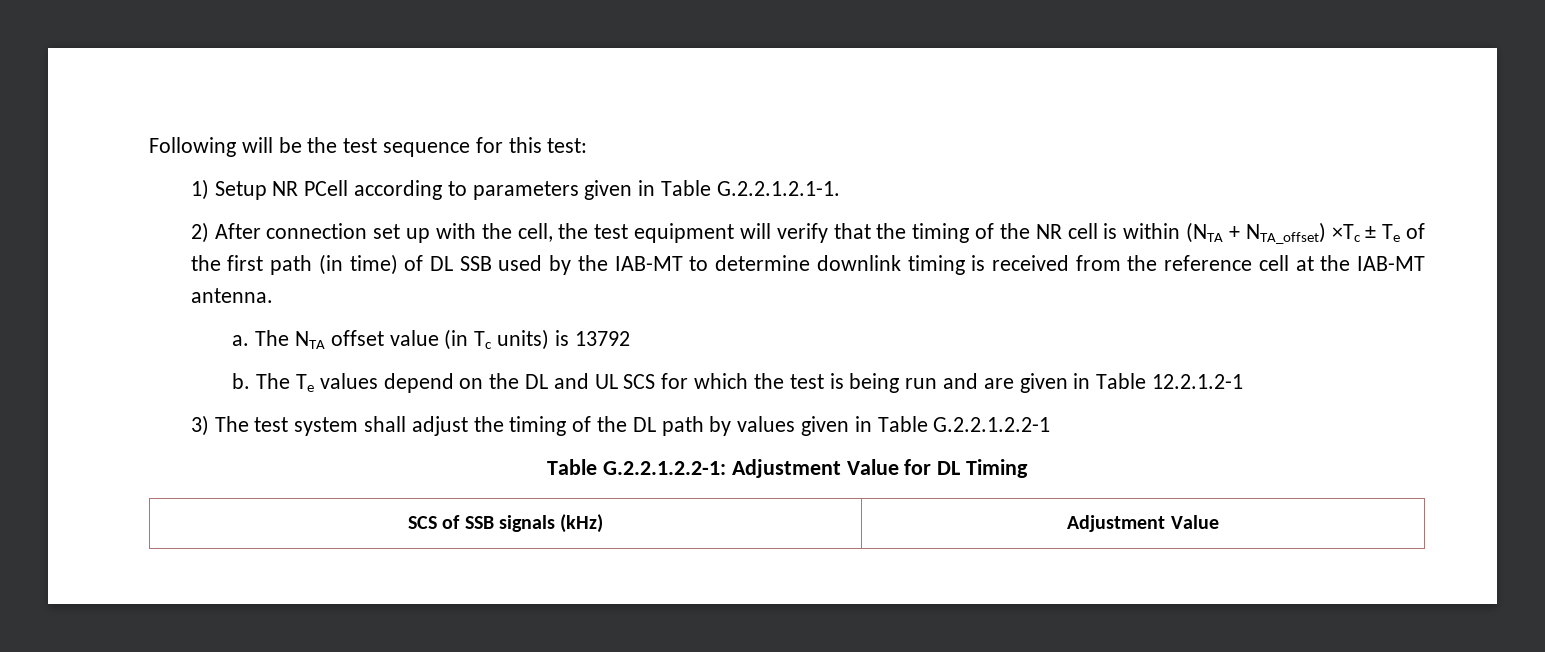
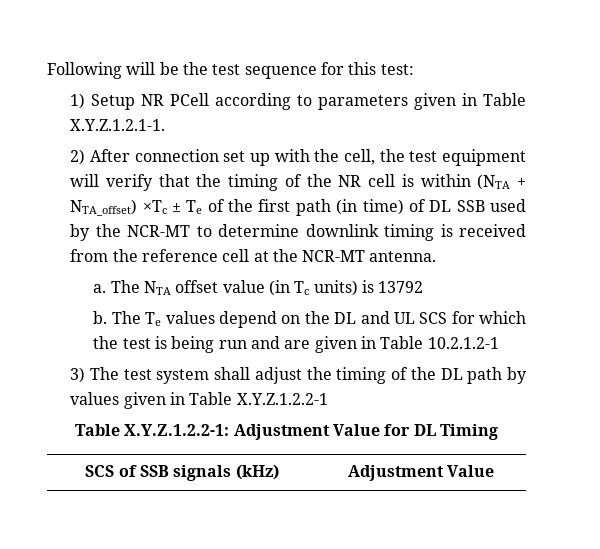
[716,181,840,196] G.2.2.1.2.1-1. -> [70,119,166,131] X.Y.Z.1.2.1-1.
[614,256,683,271] IAB-MT -> [127,225,191,237] NCR-MT
[1357,256,1426,271] IAB-MT -> [302,250,366,262] NCR-MT
[1151,374,1243,389] 12.2.1.2-1 -> [427,337,499,349] 10.2.1.2-1
[933,417,1051,432] [547,459,726,475] G.2.2.1.2.2-1 // Table G.2.2.1.2.2-1: -> [236,393,328,405] [75,424,230,436] X.Y.Z.1.2.2-1 // Table X.Y.Z.1.2.2-1:

